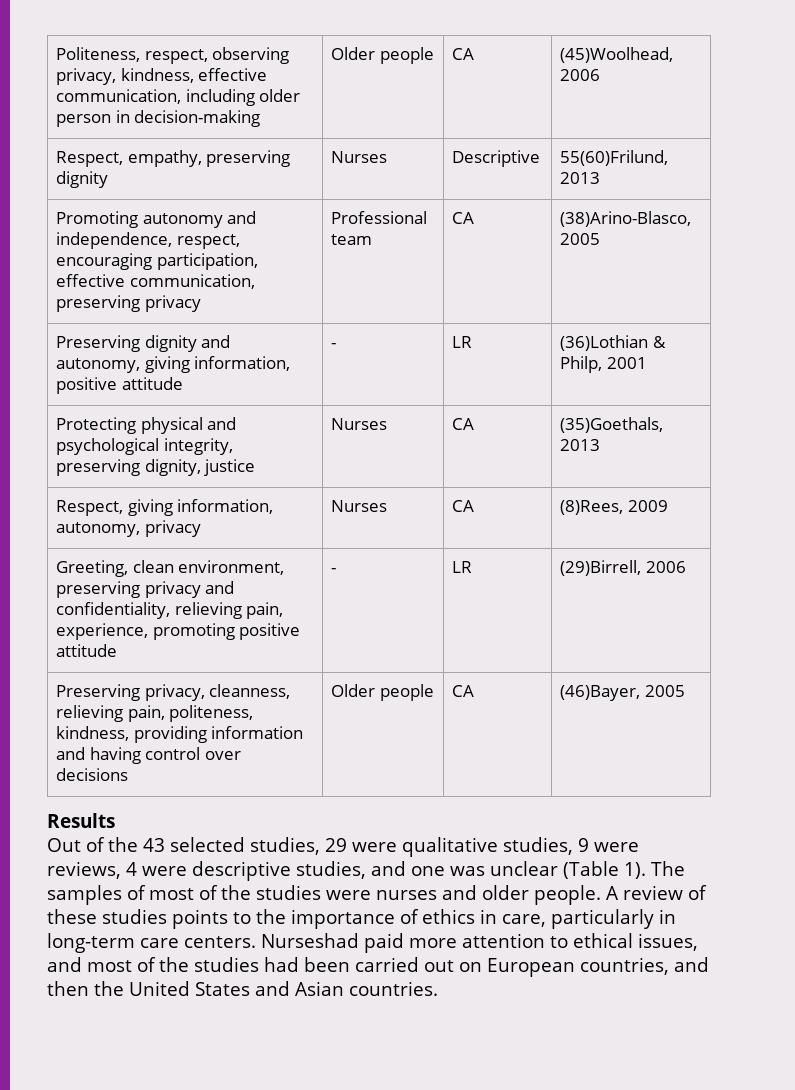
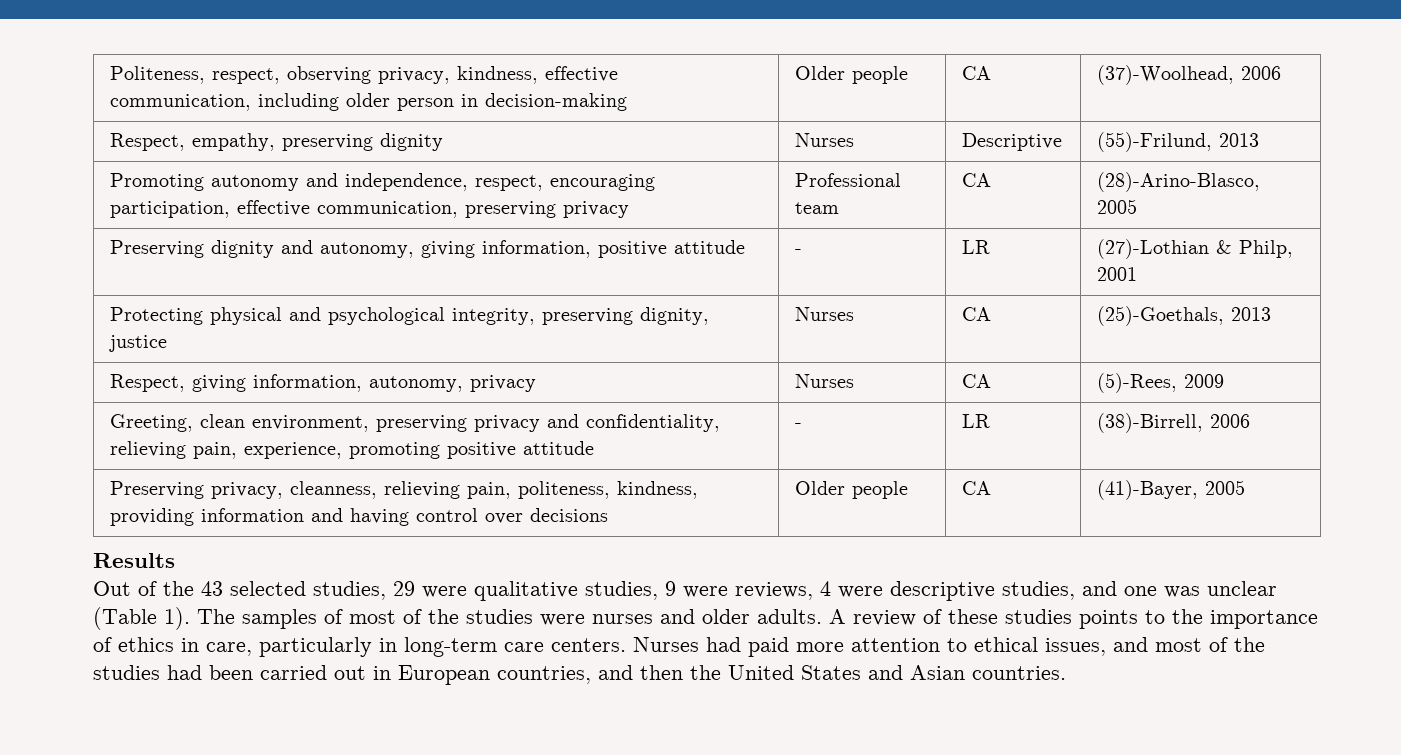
[560,47,674,63] (45)Woolhead, -> [1097,65,1235,85] (37)-Woolhead,
[560,150,669,166] 55(60)Frilund, -> [1097,132,1213,152] (55)-Frilund,
[560,211,692,227] (38)Arino-Blasco, -> [1097,172,1261,192] (28)-Arino-Blasco,
[560,335,649,351] (36)Lothian -> [1097,239,1210,259] (27)-Lothian
[560,417,664,433] (35)Goethals, -> [1097,306,1225,326] (25)-Goethals,
[560,500,624,515] (8)Rees, -> [1097,373,1178,393] (5)-Rees,
[560,560,642,576] (29)Birrell, -> [1097,413,1204,433] (38)-Birrell,
[560,685,641,701] (46)Bayer, -> [1097,480,1199,500] (41)-Bayer,
[534,885,601,905] people. -> [757,609,822,624] adults.
[261,933,359,948] Nurseshad -> [633,637,741,652] Nurses had
[459,962,482,972] on -> [373,666,391,680] in

